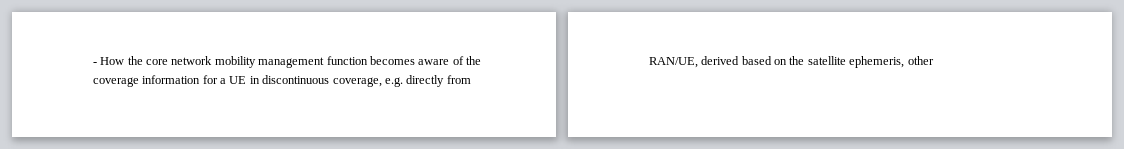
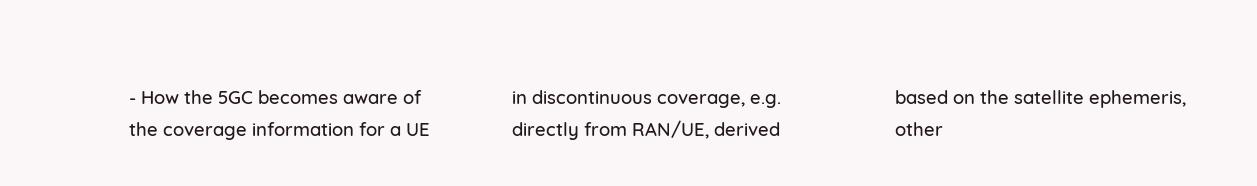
[146,56,368,68] core network mobility management function -> [218,91,254,104] 5GC

